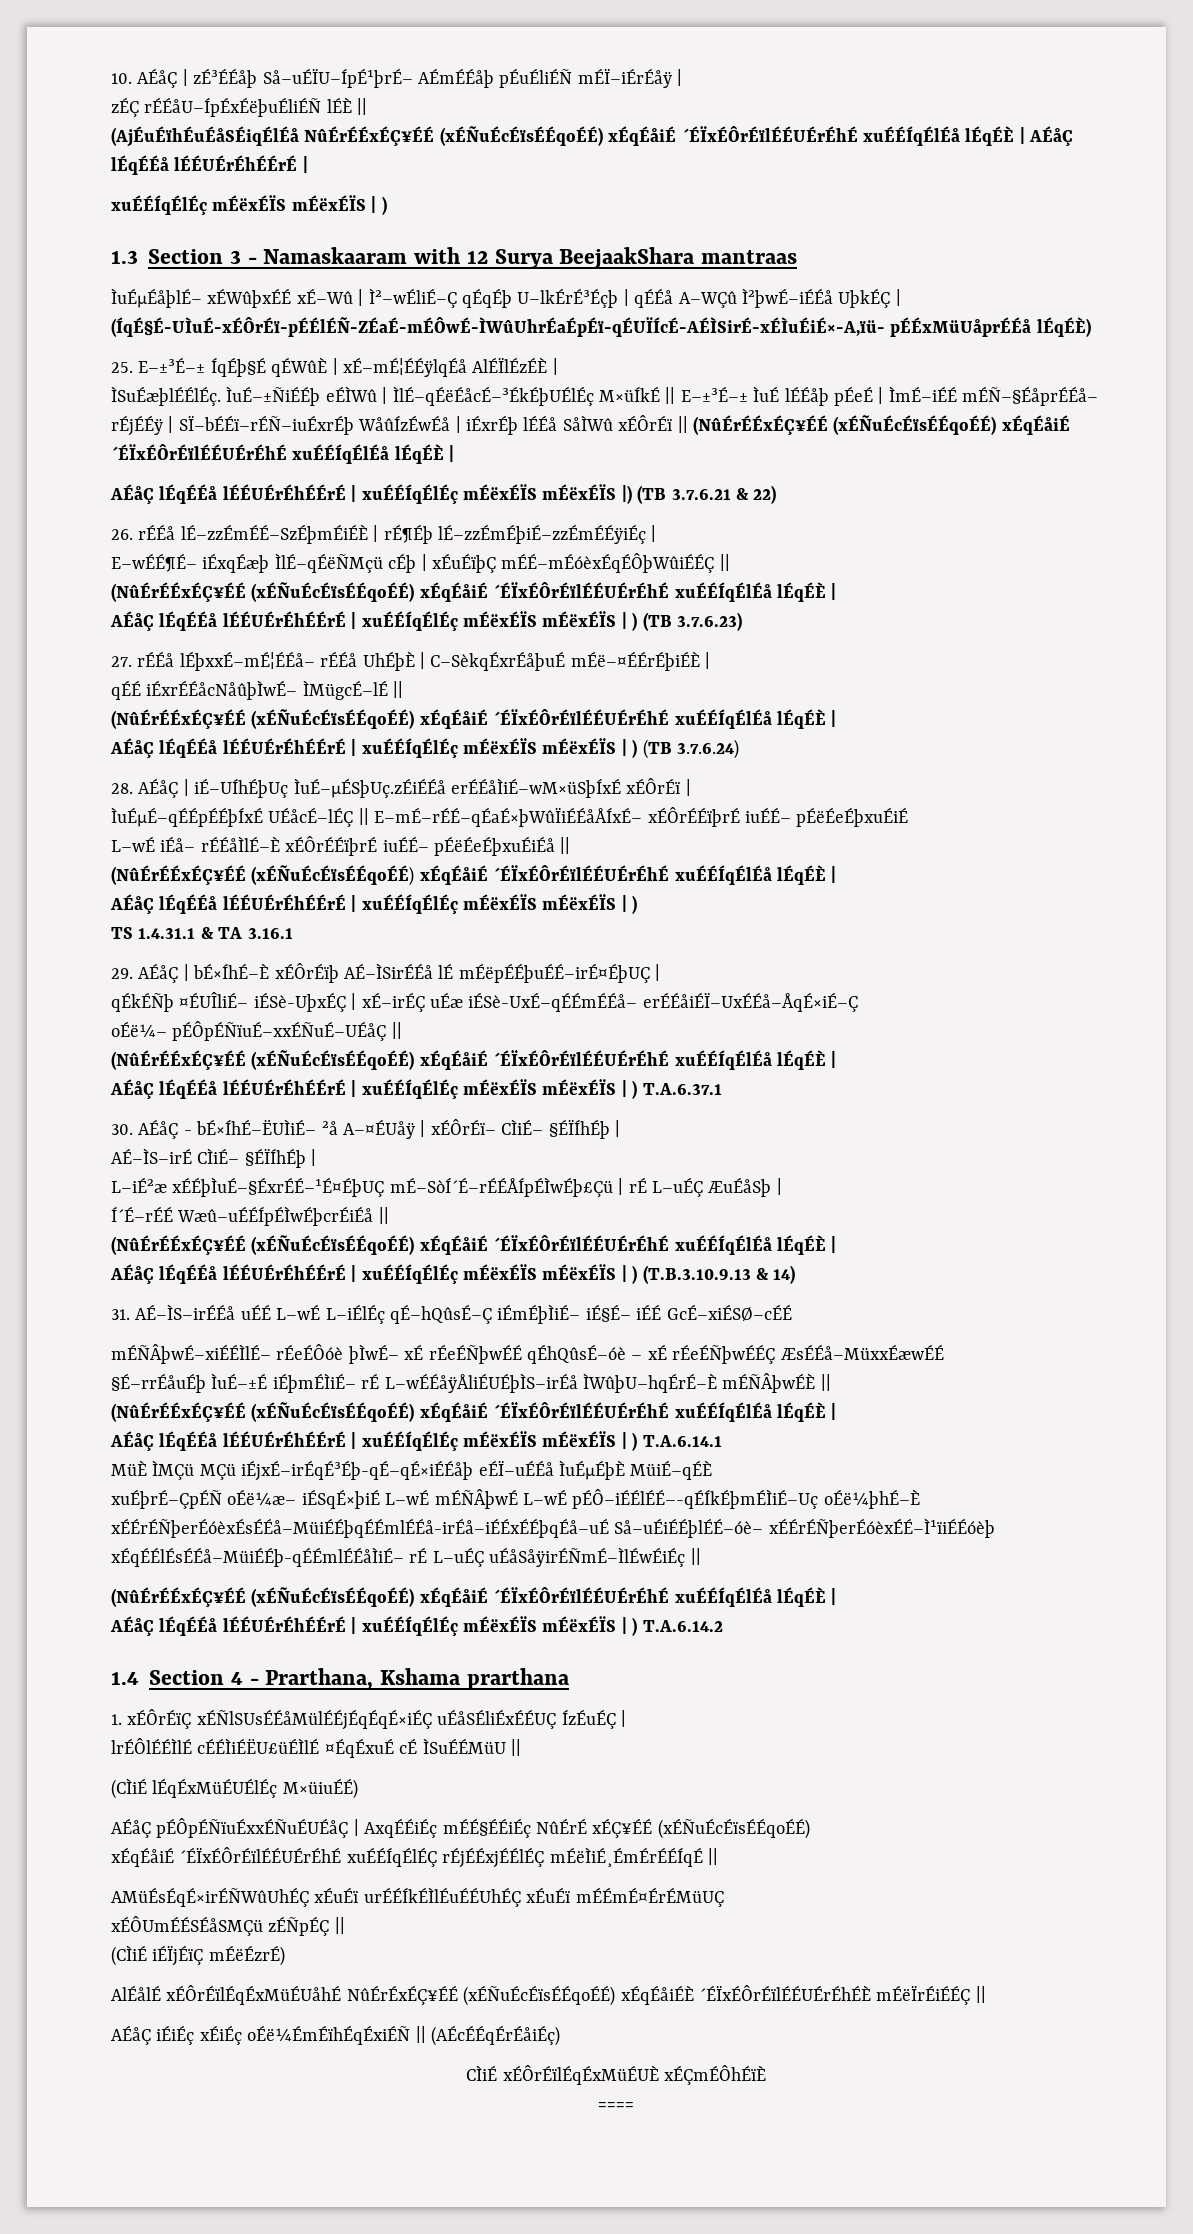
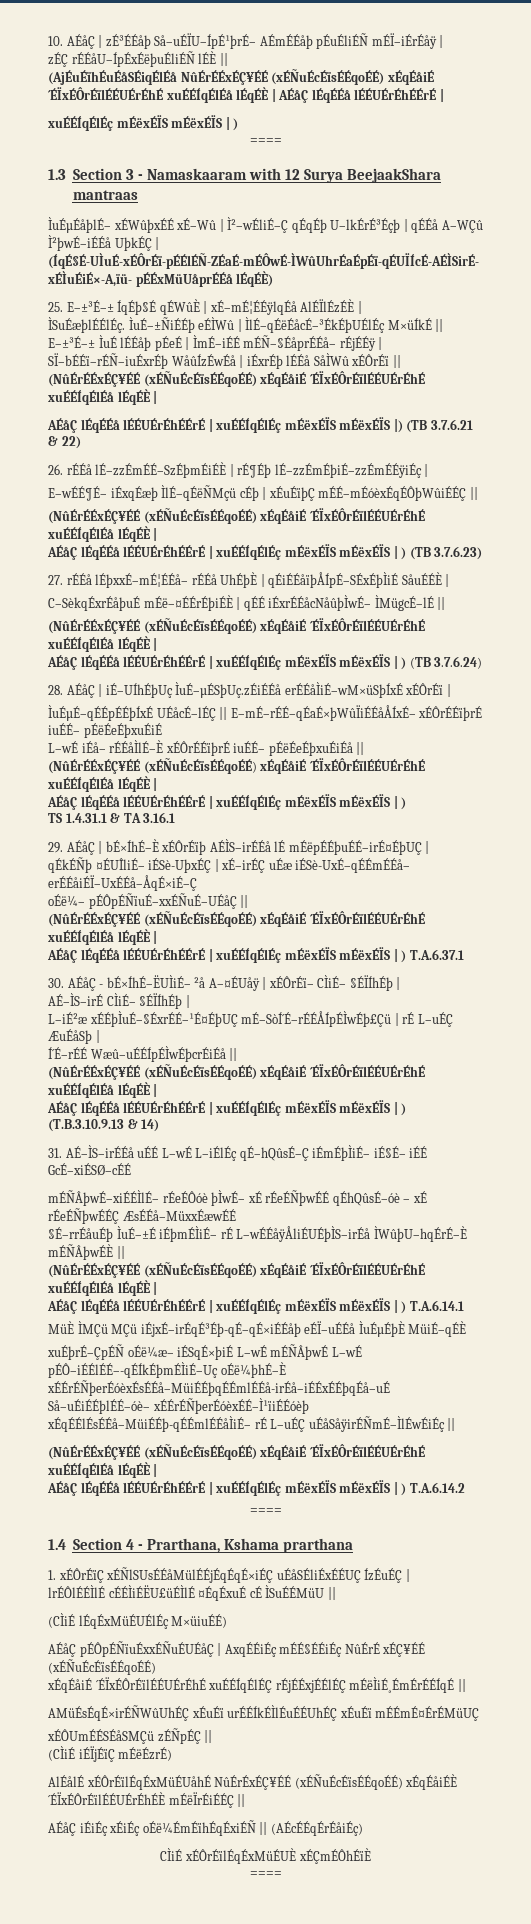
(387, 205) none -> [249,138,282,144] // ====
(425, 660) none -> [268,572,450,588] qÉiÉÉåïþÅÍpÉ–SÉxÉþÌiÉ SåuÉÉÈ | //
(711, 660) // -> (241, 603) none
[344,963,433,979] AÉ–ÌSirÉÉå -> [209,839,271,852] AÉÌS–irÉÉå
(723, 1626) none -> [249,1508,282,1514] // ====

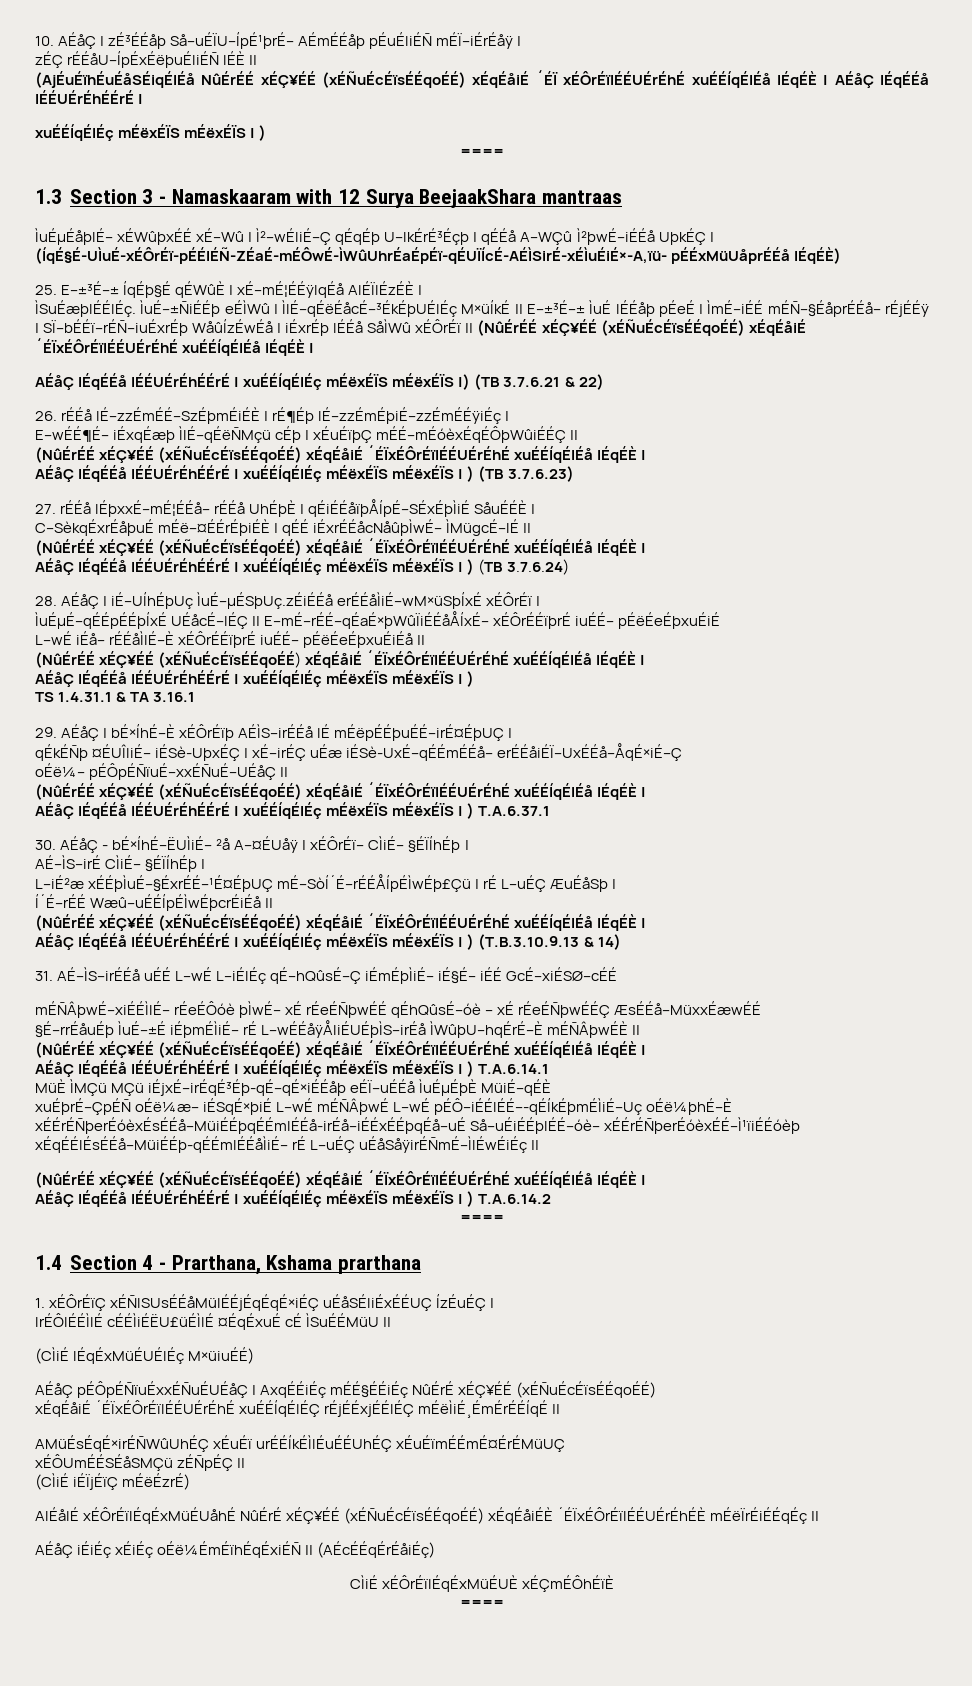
[180,69,434,85] [48,87,163,100] NûÉrÉÉxÉÇ¥ÉÉ (xÉÑuÉcÉïsÉÉqoÉÉ) xÉqÉåiÉ ´ÉÏxÉÔrÉïlÉÉUÉrÉhÉ -> [201,70,686,88] NûÉrÉÉ xÉÇ¥ÉÉ (xÉÑuÉcÉïsÉÉqoÉÉ) xÉqÉåiÉ ´ÉÏ xÉÔrÉïlÉÉUÉrÉhÉ
[48,372,140,387] (NûÉrÉÉxÉÇ¥ÉÉ -> [477,319,597,336] (NûÉrÉÉ xÉÇ¥ÉÉ
[48,509,140,524] (NûÉrÉÉxÉÇ¥ÉÉ -> [35,446,155,463] (NûÉrÉÉ xÉÇ¥ÉÉ
[48,619,140,634] (NûÉrÉÉxÉÇ¥ÉÉ -> [35,539,155,556] (NûÉrÉÉ xÉÇ¥ÉÉ
[48,759,140,774] (NûÉrÉÉxÉÇ¥ÉÉ -> [35,651,155,668] (NûÉrÉÉ xÉÇ¥ÉÉ
[48,912,140,927] (NûÉrÉÉxÉÇ¥ÉÉ -> [35,783,155,800] (NûÉrÉÉ xÉÇ¥ÉÉ
[48,1065,140,1080] (NûÉrÉÉxÉÇ¥ÉÉ -> [35,914,155,931] (NûÉrÉÉ xÉÇ¥ÉÉ
[48,1263,140,1278] (NûÉrÉÉxÉÇ¥ÉÉ -> [35,1041,155,1058] (NûÉrÉÉ xÉÇ¥ÉÉ
[48,1445,140,1460] (NûÉrÉÉxÉÇ¥ÉÉ -> [35,1171,155,1188] (NûÉrÉÉ xÉÇ¥ÉÉ
[339,1706,480,1721] xÉuÉï mÉÉmÉ¤ÉrÉMüUÇ -> [396,1435,566,1452] xÉuÉïmÉÉmÉ¤ÉrÉMüUÇ
[214,1775,292,1790] NûÉrÉxÉÇ¥ÉÉ -> [240,1507,341,1524] NûÉrÉ xÉÇ¥ÉÉ
[168,1792,234,1808] mÉëÏrÉiÉÉÇ -> [710,1507,808,1524] mÉëÏrÉiÉÉqÉç

